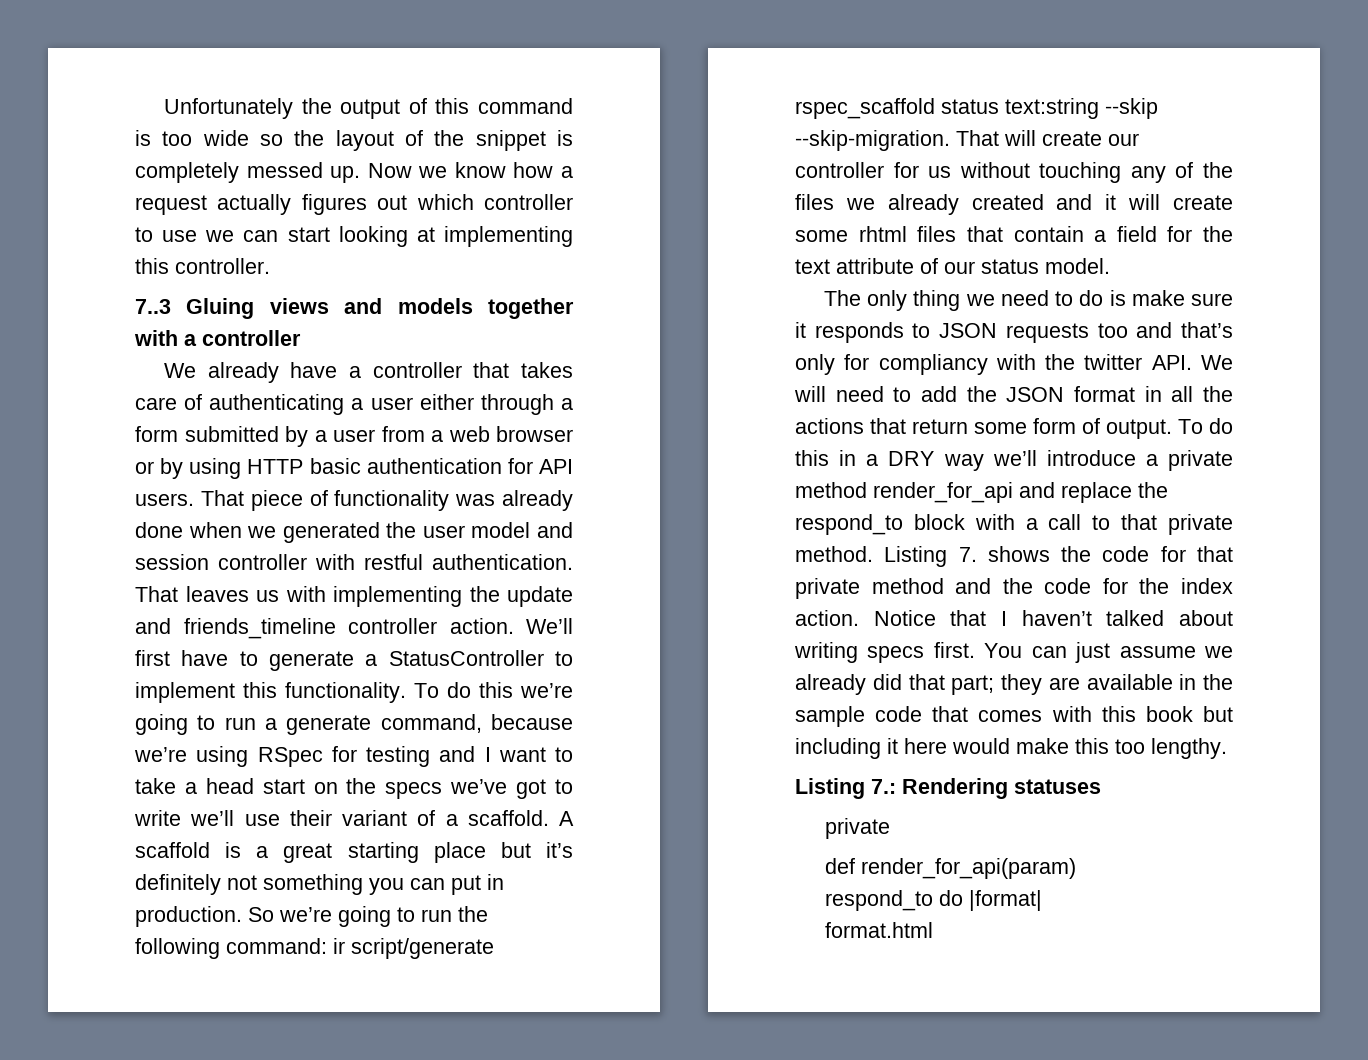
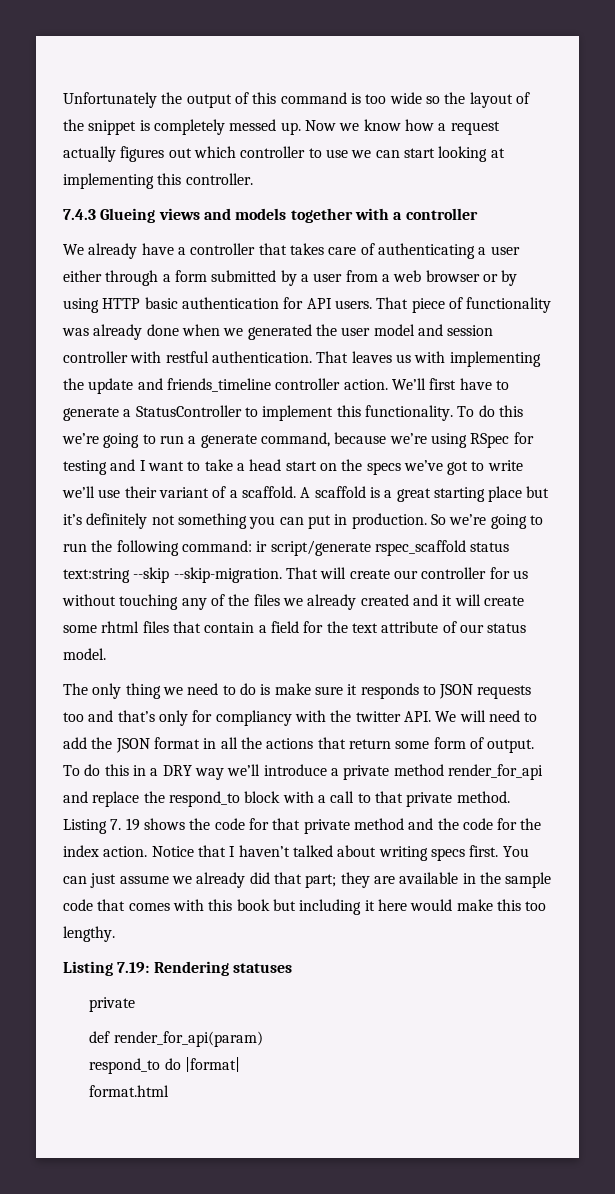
[135,298,255,319] 7..3 Gluing -> [63,208,156,223] 7.4.3 Glueing
(977, 554) none -> [125,818,140,831] 19
[871,779,896,794] 7.: -> [117,962,150,973] 7.19:

